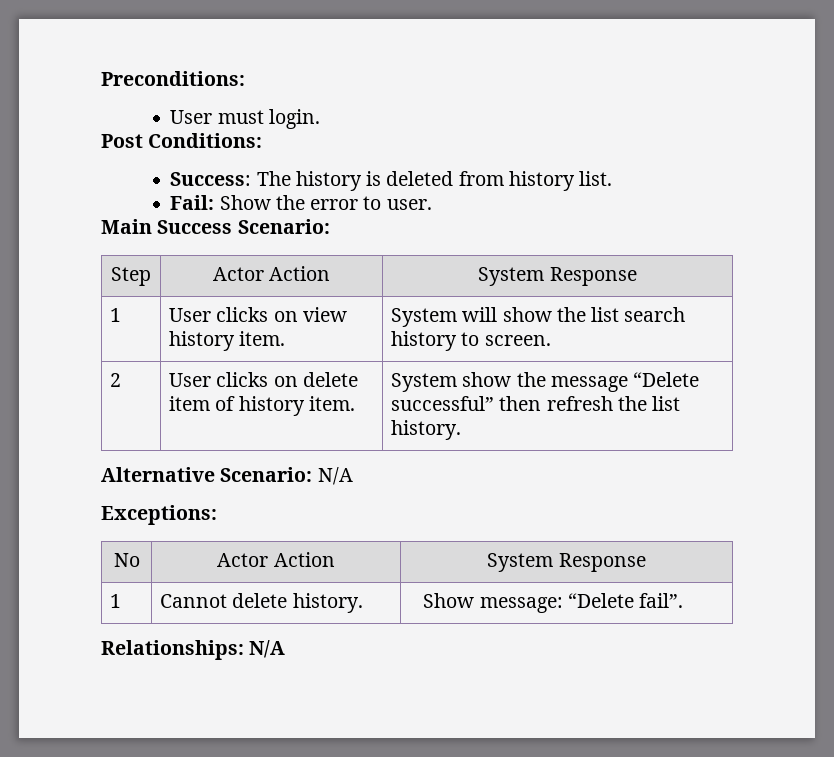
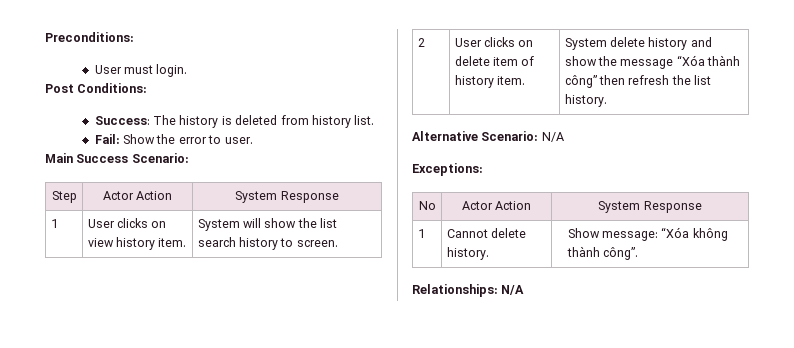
[462,372,700,392] [391,396,495,411] show the message “Delete successful” -> [610,37,712,50] [564,55,741,69] [564,75,597,88] delete history and show the message “Xóa thành công”
[568,593,684,608] “Delete fail”. -> [661,227,728,241] [566,246,638,260] “Xóa không thành công”.

